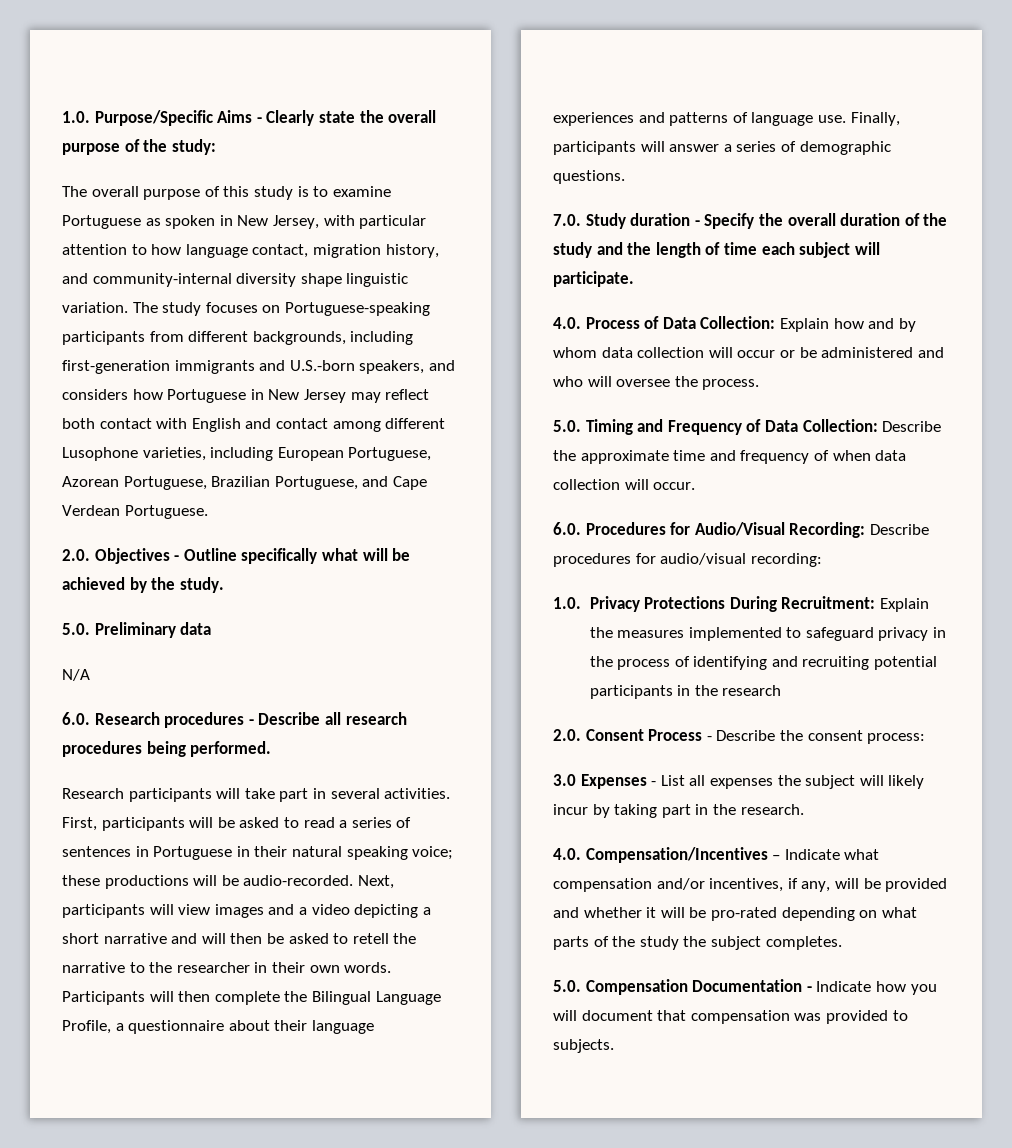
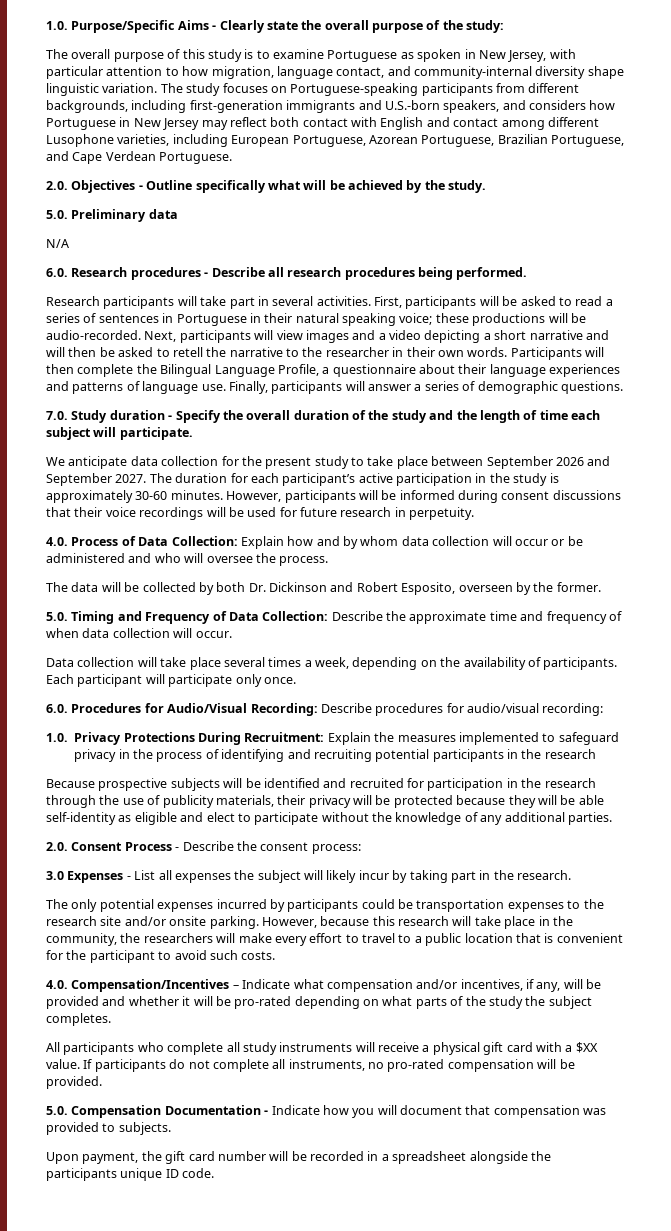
(182, 249) none -> [211,66,274,79] migration,
[312,244,439,258] migration history, -> (385, 72) none
(634, 279) none -> [46,456,611,469] [46,473,559,486] [46,490,621,503] [46,507,475,520] // We anticipate data collection for the present study to take place between September 2026 and September 2027. The duration for each participant’s active participation in the study is approximately 30-60 minutes. However, participants will be informed during consent discussions that their voice recordings will be used for future research in perpetuity.
(760, 384) none -> [46,582,601,595] // The data will be collected by both Dr. Dickinson and Robert Esposito, overseen by the former.
(696, 486) none -> [46,657,618,670] [46,674,296,687] // Data collection will take place several times a week, depending on the availability of participants. Each participant will participate only once.
(782, 690) none -> [46,778,596,791] [46,795,604,808] [46,812,612,825] // Because prospective subjects will be identified and recruited for participation in the research through the use of publicity materials, their privacy will be protected because they will be able self-identity as eligible and elect to participate without the knowledge of any additional parties.
(804, 809) none -> [46,899,604,912] [46,916,573,929] [46,933,623,946] [46,950,276,963] // The only potential expenses incurred by participants could be transportation expenses to the research site and/or onsite parking. However, because this research will take place in the community, the researchers will make every effort to travel to a public location that is convenient for the participant to avoid such costs.
(842, 943) none -> [46,1042,598,1055] [46,1059,575,1072] [46,1076,102,1089] // All participants who complete all study instruments will receive a physical gift card with a $XX value. If participants do not complete all instruments, no pro-rated compensation will be provided.
(614, 1046) none -> [46,1151,551,1164] [46,1168,215,1181] // Upon payment, the gift card number will be recorded in a spreadsheet alongside the participants unique ID code.

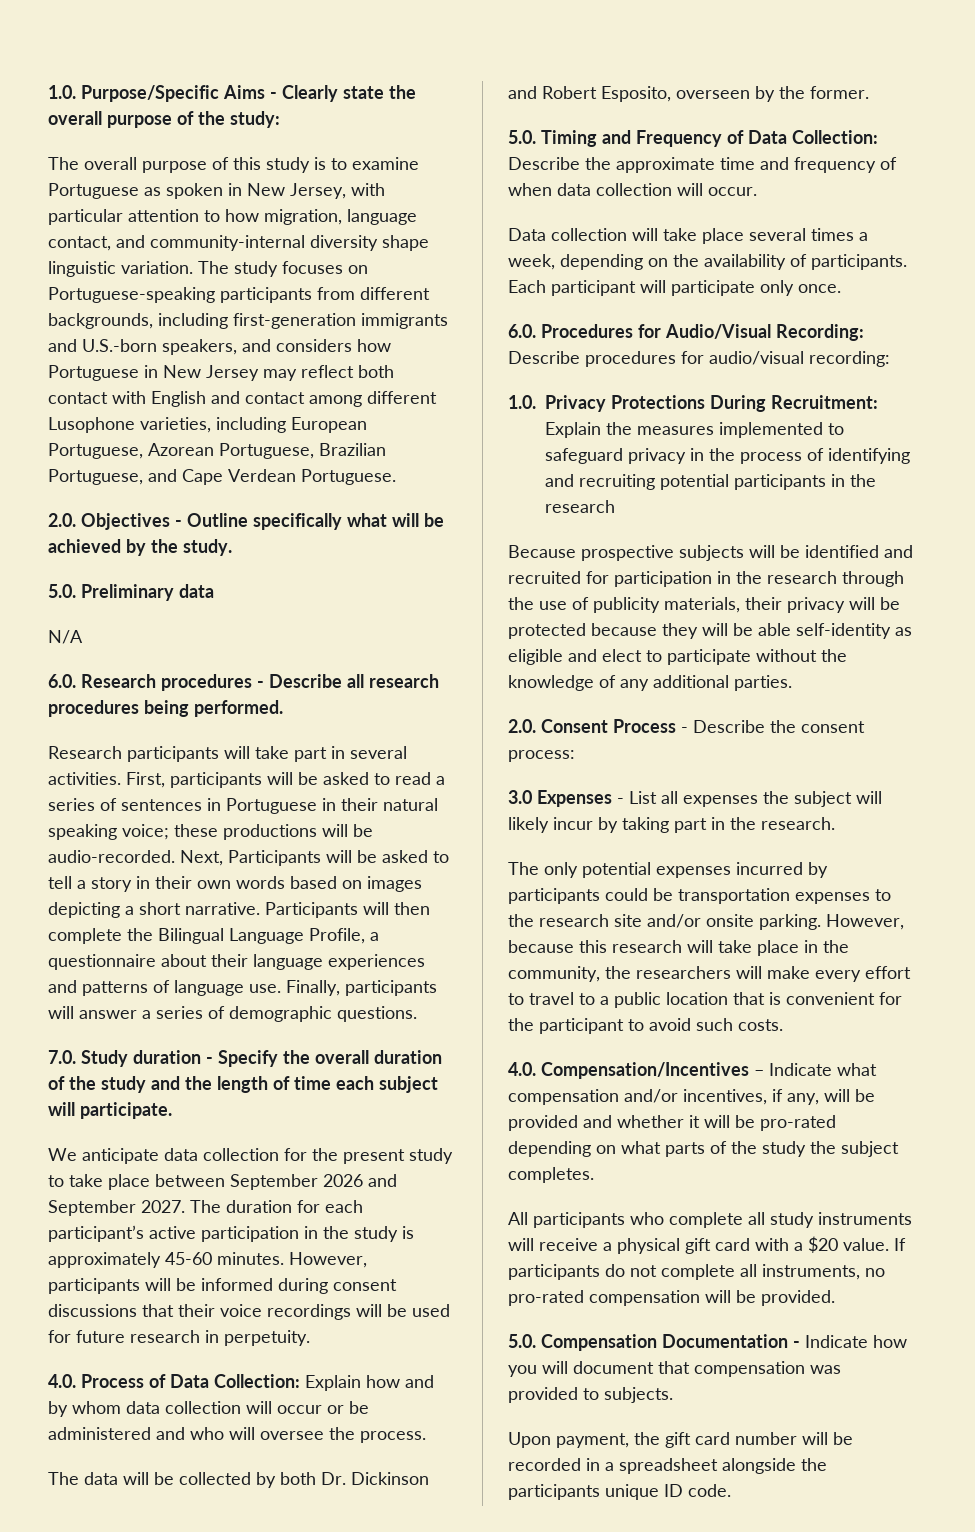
[179,330,609,343] [46,347,508,357] participants will view images and a video depicting a short narrative and will then be asked to retell the narrative to the researcher in their own words. -> [228,850,449,866] [48,876,422,892] [48,902,260,918] Participants will be asked to tell a story in their own words based on images depicting a short narrative.
[135,491,168,500] 30-60 -> [165,1252,212,1265] 45-60
[575,1042,598,1053] $XX -> [808,1236,838,1253] $20

